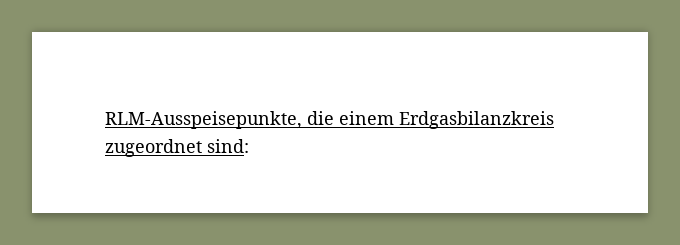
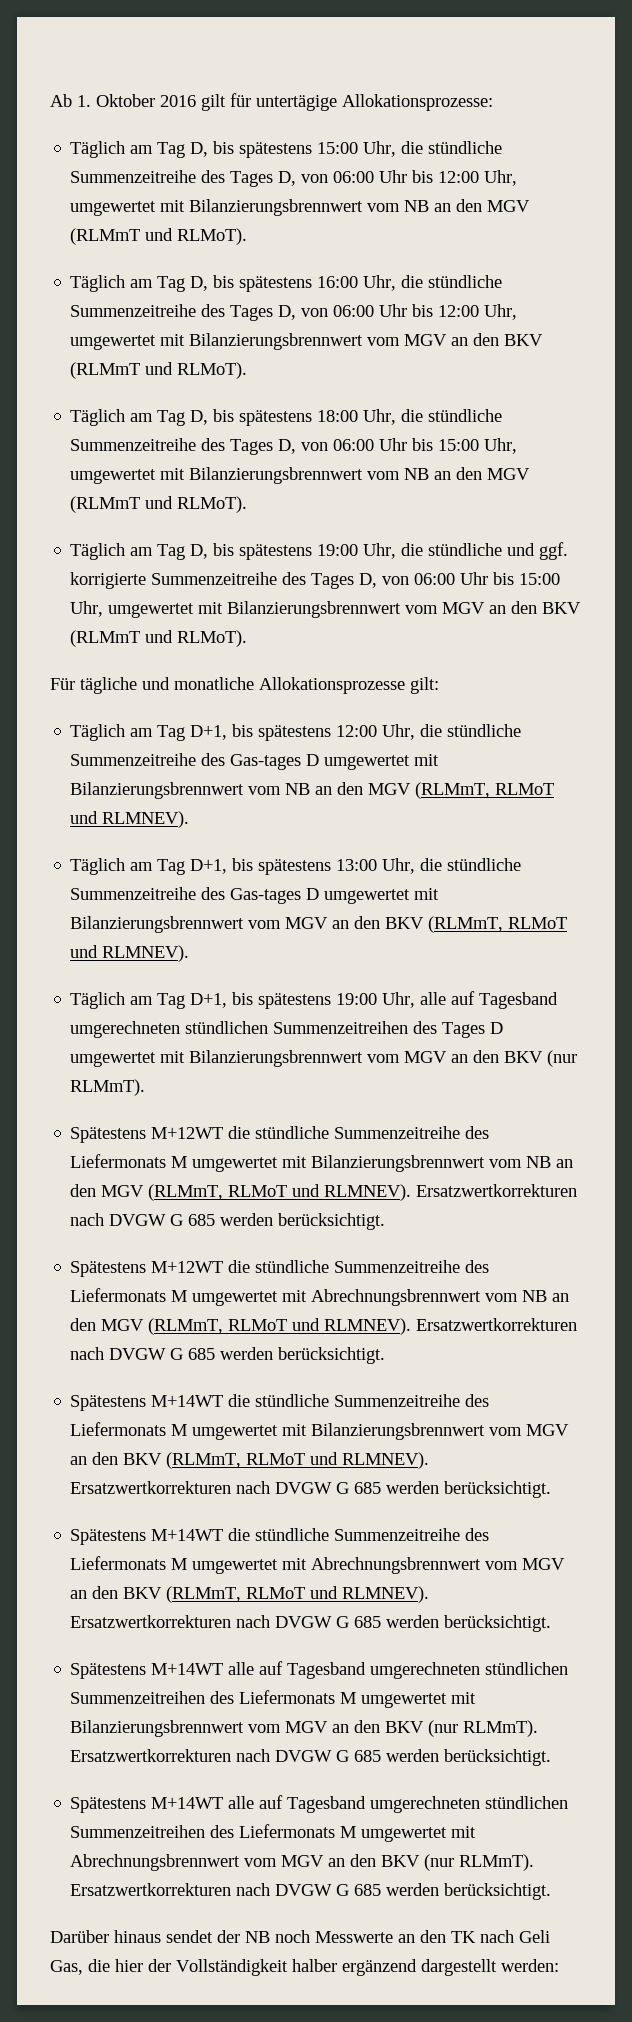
[105,111,554,129] [105,139,249,157] RLM-Ausspeisepunkte, die einem Erdgasbilanzkreis zugeordnet sind: -> [50,93,493,111] [70,141,503,158] [70,170,518,187] [70,199,531,216] [70,228,248,245] [70,275,503,292] [70,304,518,321] [70,333,544,350] [70,362,248,379] [70,409,503,426] [70,438,518,455] [70,467,531,484] [70,496,248,513] [70,542,569,560] [70,572,561,589] [70,601,582,618] [70,630,248,647] [50,677,439,694] [70,724,522,741] [70,753,440,770] [70,782,555,799] [70,811,190,828] [70,858,522,875] [70,887,440,904] [70,916,568,933] [70,945,190,962] [70,991,559,1009] [70,1021,504,1038] [70,1050,578,1067] [70,1079,146,1096] [70,1126,490,1143] [70,1154,574,1172] [70,1184,578,1201] [70,1213,386,1230] [70,1260,490,1277] [70,1288,570,1306] [70,1318,578,1335] [70,1347,386,1364] [70,1394,490,1411] [70,1422,570,1440] [70,1452,430,1469] [70,1481,552,1498] [70,1528,490,1545] [70,1556,566,1574] [70,1586,430,1603] [70,1615,552,1632] [70,1661,569,1679] [70,1690,477,1708] [70,1720,539,1737] [70,1749,552,1766] [70,1795,569,1813] [70,1824,477,1842] [70,1854,535,1871] [70,1883,552,1900] [50,1930,550,1943] [50,1959,559,1976] Ab 1. Oktober 2016 gilt für untertägige Allokationsprozesse: // Täglich am Tag D, bis spätestens 15:00 Uhr, die stündliche Summenzeitreihe des Tages D, von 06:00 Uhr bis 12:00 Uhr, umgewertet mit Bilanzierungsbrennwert vom NB an den MGV (RLMmT und RLMoT). // Täglich am Tag D, bis spätestens 16:00 Uhr, die stündliche Summenzeitreihe des Tages D, von 06:00 Uhr bis 12:00 Uhr, umgewertet mit Bilanzierungsbrennwert vom MGV an den BKV (RLMmT und RLMoT). // Täglich am Tag D, bis spätestens 18:00 Uhr, die stündliche Summenzeitreihe des Tages D, von 06:00 Uhr bis 15:00 Uhr, umgewertet mit Bilanzierungsbrennwert vom NB an den MGV (RLMmT und RLMoT). // Täglich am Tag D, bis spätestens 19:00 Uhr, die stündliche und ggf. korrigierte Summenzeitreihe des Tages D, von 06:00 Uhr bis 15:00 Uhr, umgewertet mit Bilanzierungsbrennwert vom MGV an den BKV (RLMmT und RLMoT). // Für tägliche und monatliche Allokationsprozesse gilt: // Täglich am Tag D+1, bis spätestens 12:00 Uhr, die stündliche Summenzeitreihe des Gas-tages D umgewertet mit Bilanzierungsbrennwert vom NB an den MGV (RLMmT, RLMoT und RLMNEV). // Täglich am Tag D+1, bis spätestens 13:00 Uhr, die stündliche Summenzeitreihe des Gas-tages D umgewertet mit Bilanzierungsbrennwert vom MGV an den BKV (RLMmT, RLMoT und RLMNEV). // Täglich am Tag D+1, bis spätestens 19:00 Uhr, alle auf Tagesband umgerechneten stündlichen Summenzeitreihen des Tages D umgewertet mit Bilanzierungsbrennwert vom MGV an den BKV (nur RLMmT). // Spätestens M+12WT die stündliche Summenzeitreihe des Liefermonats M umgewertet mit Bilanzierungsbrennwert vom NB an den MGV (RLMmT, RLMoT und RLMNEV). Ersatzwertkorrekturen nach DVGW G 685 werden berücksichtigt. // Spätestens M+12WT die stündliche Summenzeitreihe des Liefermonats M umgewertet mit Abrechnungsbrennwert vom NB an den MGV (RLMmT, RLMoT und RLMNEV). Ersatzwertkorrekturen nach DVGW G 685 werden berücksichtigt. // Spätestens M+14WT die stündliche Summenzeitreihe des Liefermonats M umgewertet mit Bilanzierungsbrennwert vom MGV an den BKV (RLMmT, RLMoT und RLMNEV). Ersatzwertkorrekturen nach DVGW G 685 werden berücksichtigt. // Spätestens M+14WT die stündliche Summenzeitreihe des Liefermonats M umgewertet mit Abrechnungsbrennwert vom MGV an den BKV (RLMmT, RLMoT und RLMNEV). Ersatzwertkorrekturen nach DVGW G 685 werden berücksichtigt. // Spätestens M+14WT alle auf Tagesband umgerechneten stündlichen Summenzeitreihen des Liefermonats M umgewertet mit Bilanzierungsbrennwert vom MGV an den BKV (nur RLMmT). Ersatzwertkorrekturen nach DVGW G 685 werden berücksichtigt. // Spätestens M+14WT alle auf Tagesband umgerechneten stündlichen Summenzeitreihen des Liefermonats M umgewertet mit Abrechnungsbrennwert vom MGV an den BKV (nur RLMmT). Ersatzwertkorrekturen nach DVGW G 685 werden berücksichtigt. // Darüber hinaus sendet der NB noch Messwerte an den TK nach Geli Gas, die hier der Vollständigkeit halber ergänzend dargestellt werden:

